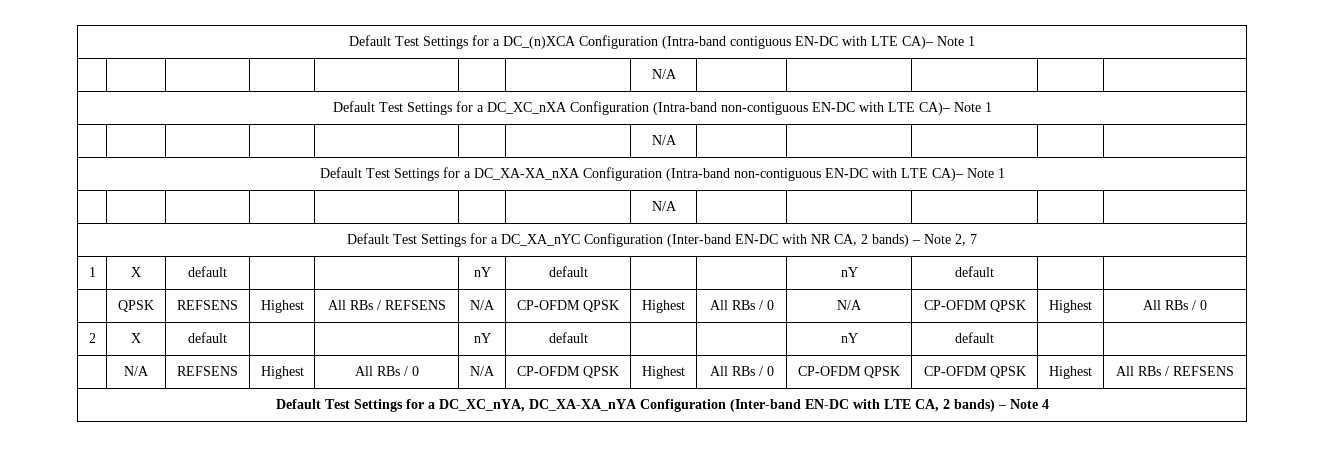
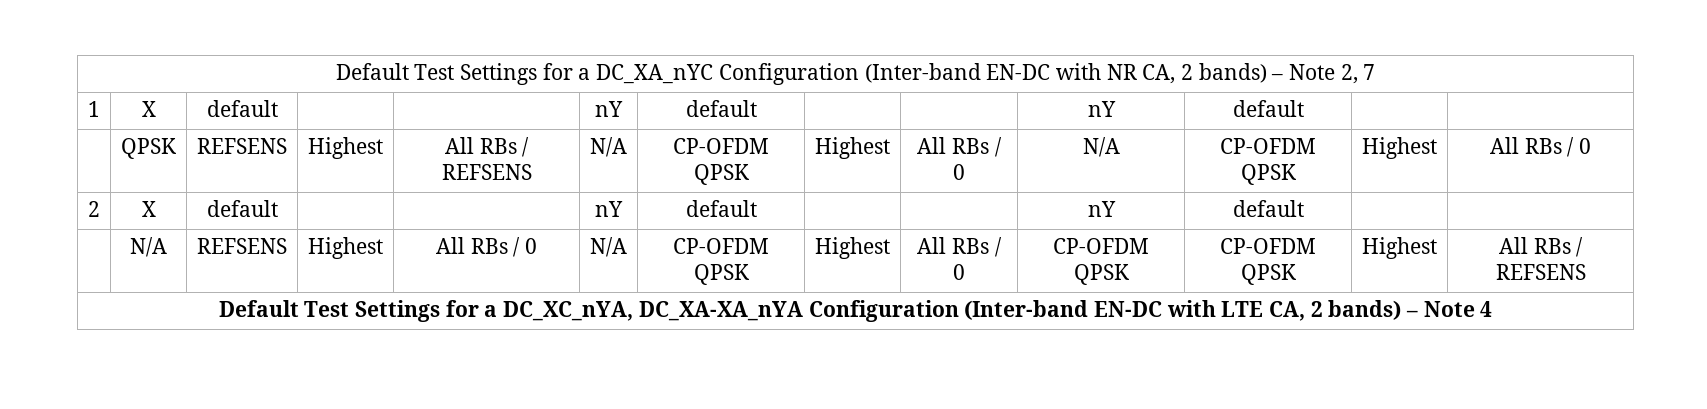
[349,35,975,49] [651,69,677,79] [332,101,992,115] [651,135,677,145] [319,167,1005,181] [651,201,677,211] [347,233,499,247] Default Test Settings for a DC_(n)XCA Configuration (Intra-band contiguous EN-DC with LTE CA)– Note 1 // | | | | | | | N/A | | | | | // Default Test Settings for a DC_XC_nXA Configuration (Intra-band non-contiguous EN-DC with LTE CA)– Note 1 // | | | | | | | N/A | | | | | // Default Test Settings for a DC_XA-XA_nXA Configuration (Intra-band non-contiguous EN-DC with LTE CA)– Note 1 // | | | | | | | N/A | | | | | // Default Test Settings for a -> [335,63,591,85] Default Test Settings for a

